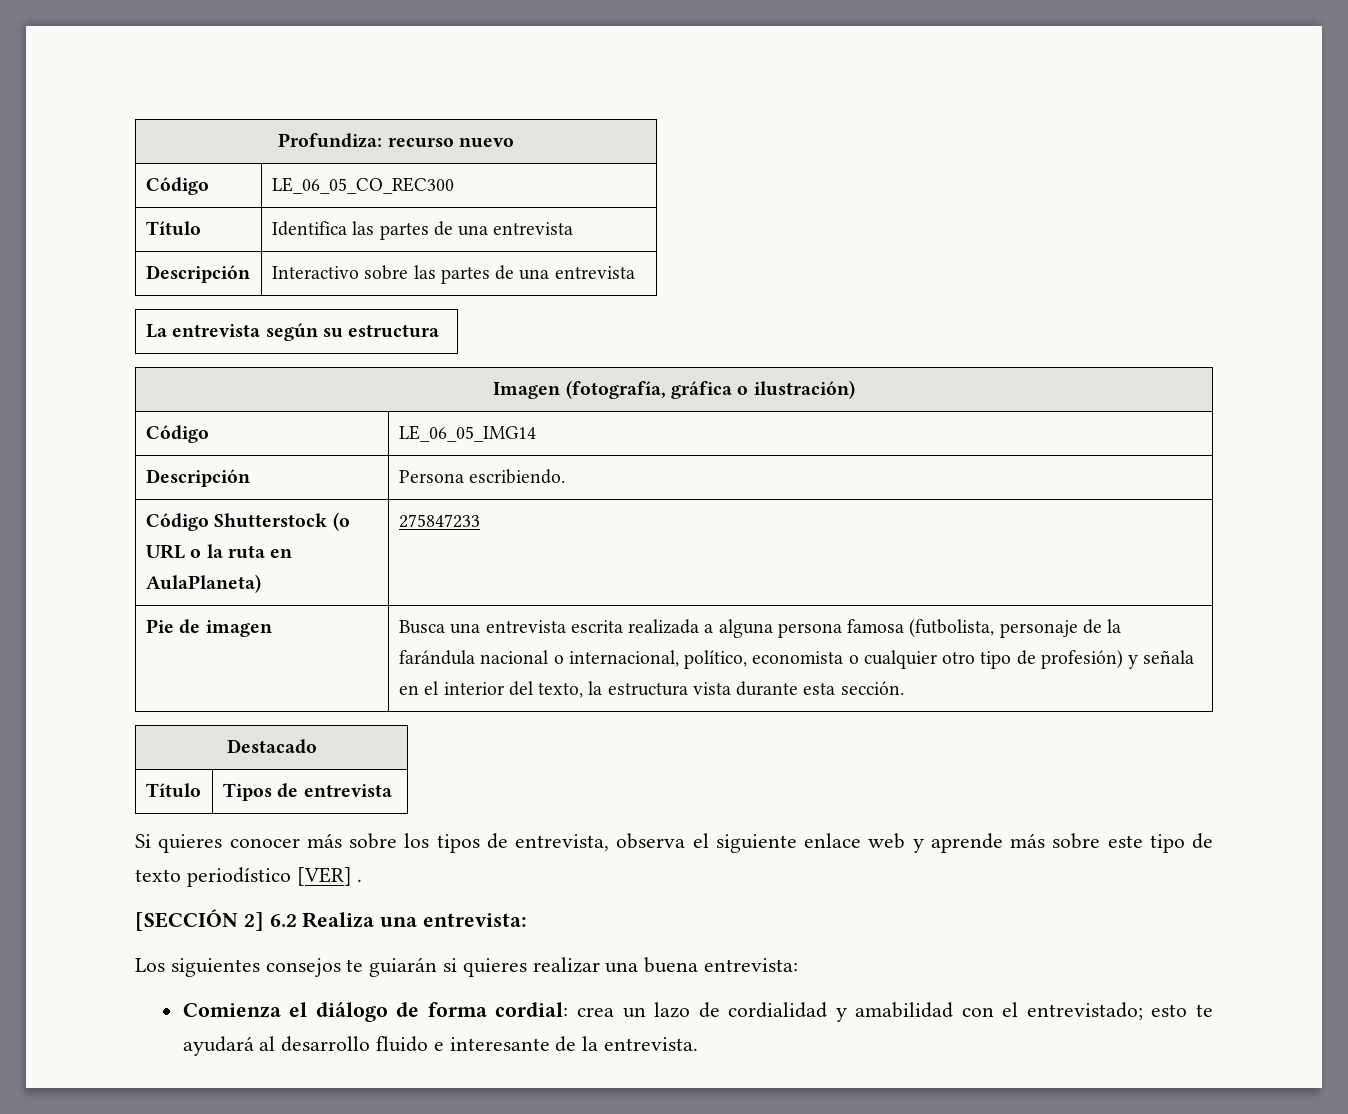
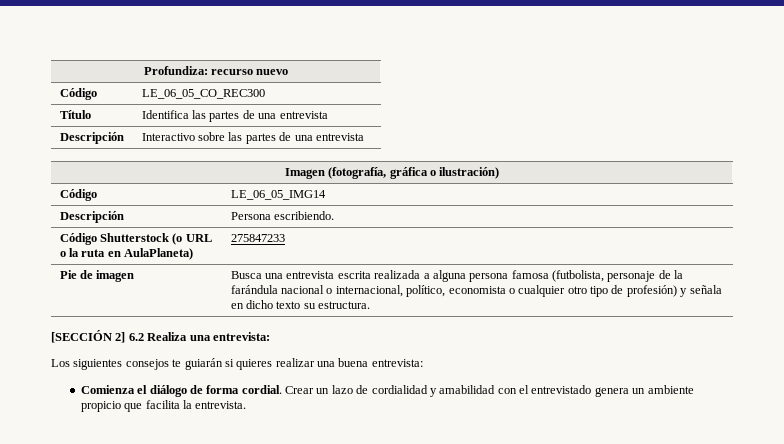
[145,323,440,341] // La entrevista según su estructura -> (364, 137) none
[424,681,904,698] [226,739,317,754] [145,783,201,798] [222,783,392,801] [135,833,1213,853] [135,867,363,887] el interior del texto, la estructura vista durante esta sección. // Destacado // Título | Tipos de entrevista // Si quieres conocer más sobre los tipos de entrevista, observa el siguiente enlace web y aprende más sobre este tipo de texto periodístico [VER] . -> [246,300,371,309] dicho texto su estructura.
[495,1002,614,1017] cordial: crea -> [241,385,315,394] cordial. Crear
[1026,1002,1213,1020] [182,1036,577,1056] entrevistado; esto te ayudará al desarrollo fluido e interesante de -> [531,385,694,397] [80,400,180,412] entrevistado genera un ambiente propicio que facilita

